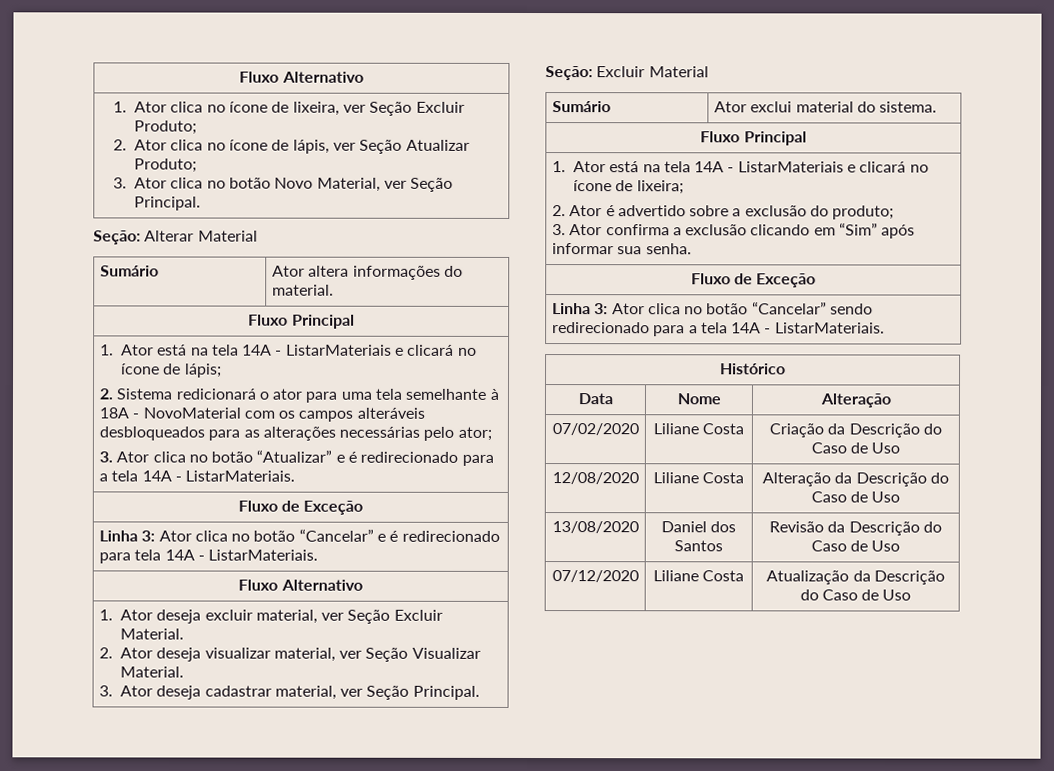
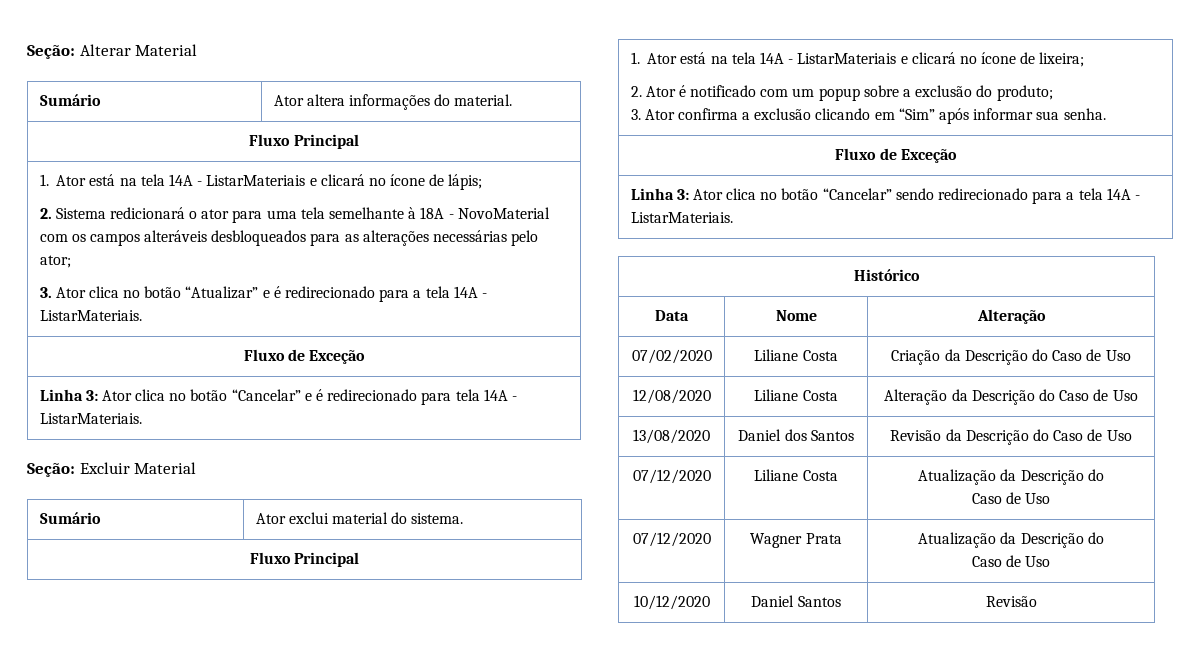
[239,71,364,83] [113,101,465,116] [134,120,198,135] [113,139,470,154] [134,158,198,173] [113,177,454,192] [134,196,202,211] Fluxo Alternativo // 1. Ator clica no ícone de lixeira, ver Seção Excluir Produto; // 2. Ator clica no ícone de lápis, ver Seção Atualizar Produto; // 3. Ator clica no botão Novo Material, ver Seção Principal. // -> (27, 52) none
[238,579,363,591] [98,609,443,624] [119,628,184,640] [98,647,481,662] [119,666,184,678] [98,685,480,700] // Fluxo Alternativo // 1. Ator deseja excluir material, ver Seção Excluir Material. // 2. Ator deseja visualizar material, ver Seção Visualizar Material. // 3. Ator deseja cadastrar material, ver Seção Principal. -> (142, 418) none
[617,205,686,217] advertido -> [690,85,860,101] notificado com um popup
[821,589,912,601] Caso de Uso -> [971,492,1051,504] [632,532,711,547] [750,533,842,548] [918,532,1104,548] [971,555,1051,567] [633,595,710,610] [751,595,841,607] [985,596,1037,607] // Caso de Uso // 07/12/2020 | Wagner Prata | Atualização da Descrição do // Caso de Uso // 10/12/2020 | Daniel Santos | Revisão

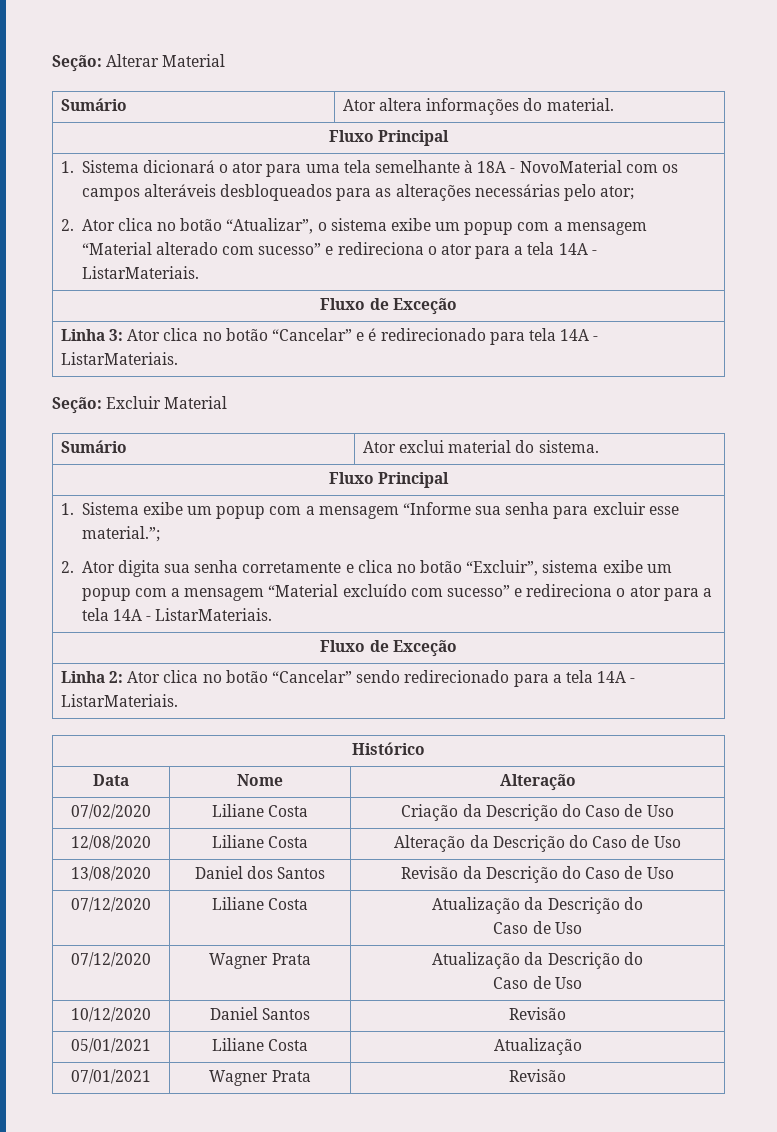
[56,174,483,190] [39,207,185,219] Ator está na tela 14A - ListarMateriais e clicará no ícone de lápis; // 2. Sistema redicionará -> [81,160,215,173] Sistema dicionará
[39,286,375,299] 3. Ator clica no botão “Atualizar” e é redirecionado -> [60,218,647,235] [81,242,472,255] 2. Ator clica no botão “Atualizar”, o sistema exibe um popup com a mensagem “Material alterado com sucesso” e redireciona o ator
[647,52,1085,67] [630,85,1053,101] [630,108,1106,124] [835,148,957,163] [630,188,689,200] Ator está na tela 14A - ListarMateriais e clicará no ícone de lixeira; // 2. Ator é notificado com um popup sobre a exclusão do produto; // 3. Ator confirma a exclusão clicando em “Sim” após informar sua senha. // Fluxo de Exceção // Linha 3: -> [81,502,679,519] [81,526,160,542] [60,560,672,577] [81,584,713,601] [81,608,273,621] [320,640,457,657] [60,671,124,683] Sistema exibe um popup com a mensagem “Informe sua senha para excluir esse material.”; // 2. Ator digita sua senha corretamente e clica no botão “Excluir”, sistema exibe um popup com a mensagem “Material excluído com sucesso” e redireciona o ator para a tela 14A - ListarMateriais. // Fluxo de Exceção // Linha 2:
(1037, 601) none -> [71,1038,151,1053] [211,1038,309,1051] [493,1038,582,1055] [71,1069,151,1084] [209,1070,311,1086] [508,1069,566,1082] // 05/01/2021 | Liliane Costa | Atualização // 07/01/2021 | Wagner Prata | Revisão

